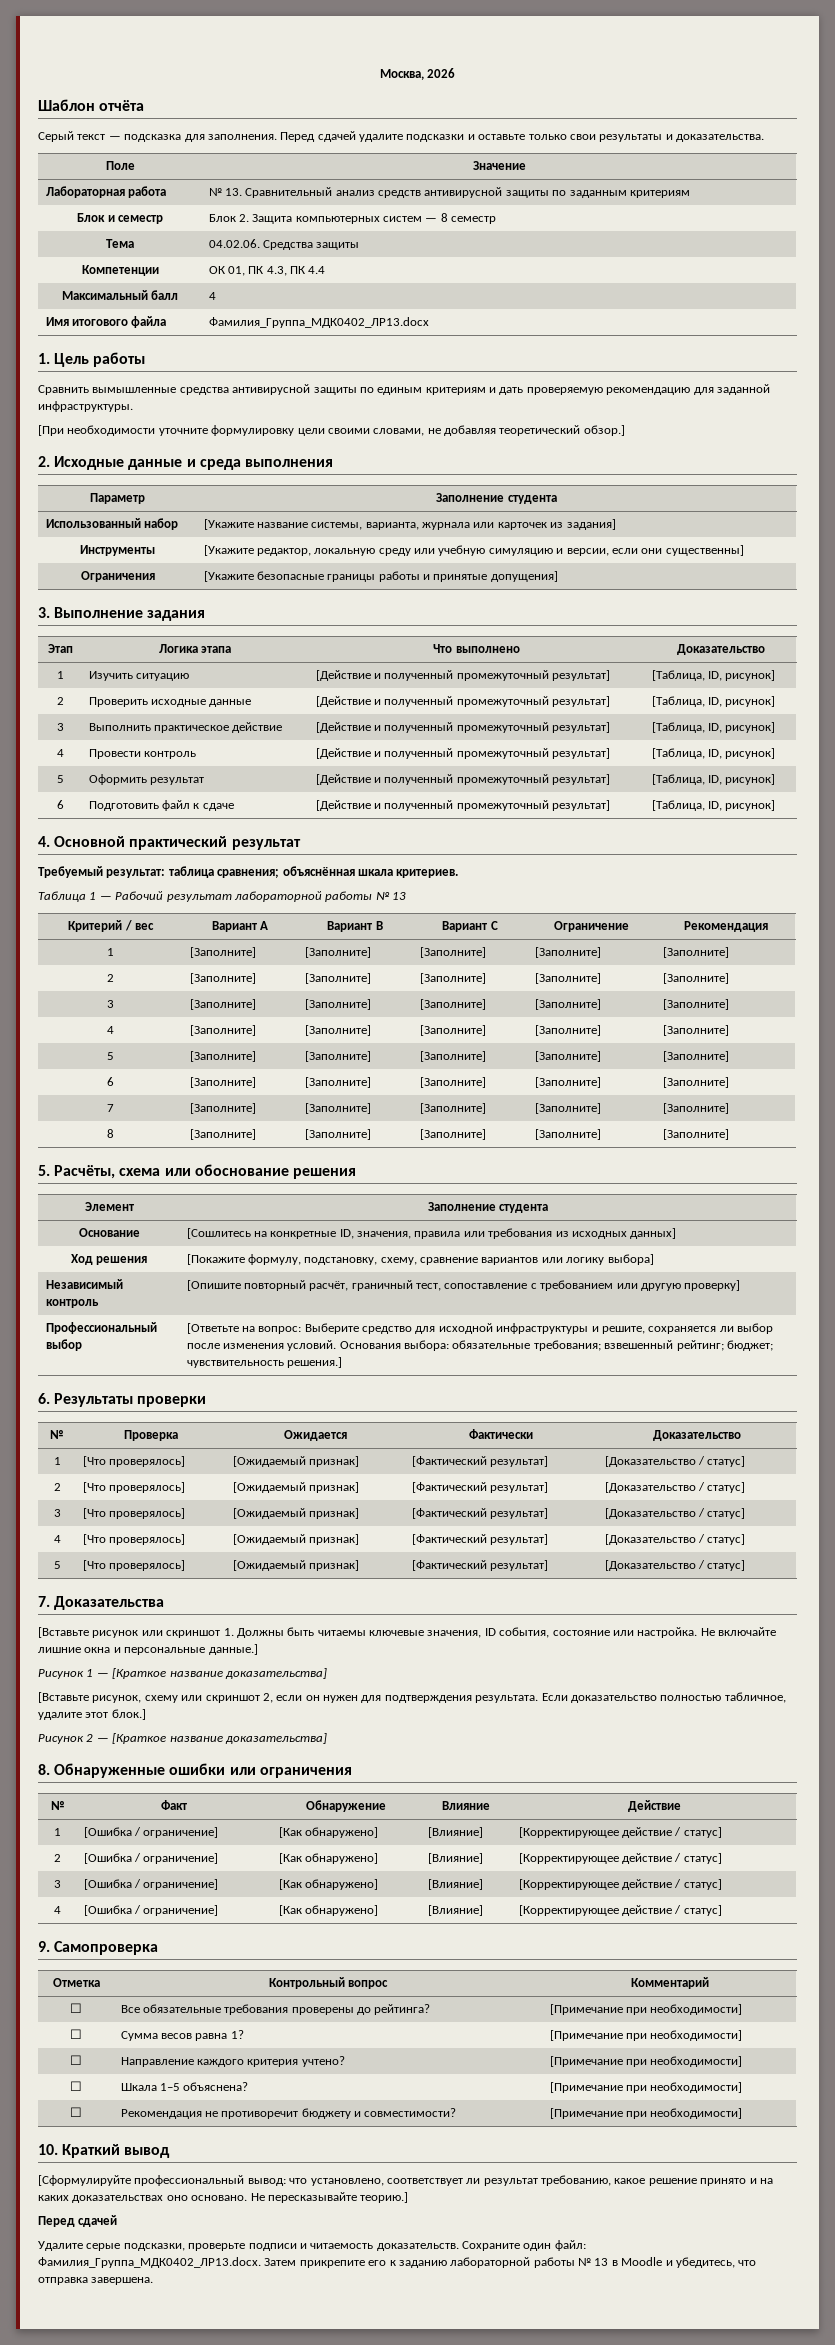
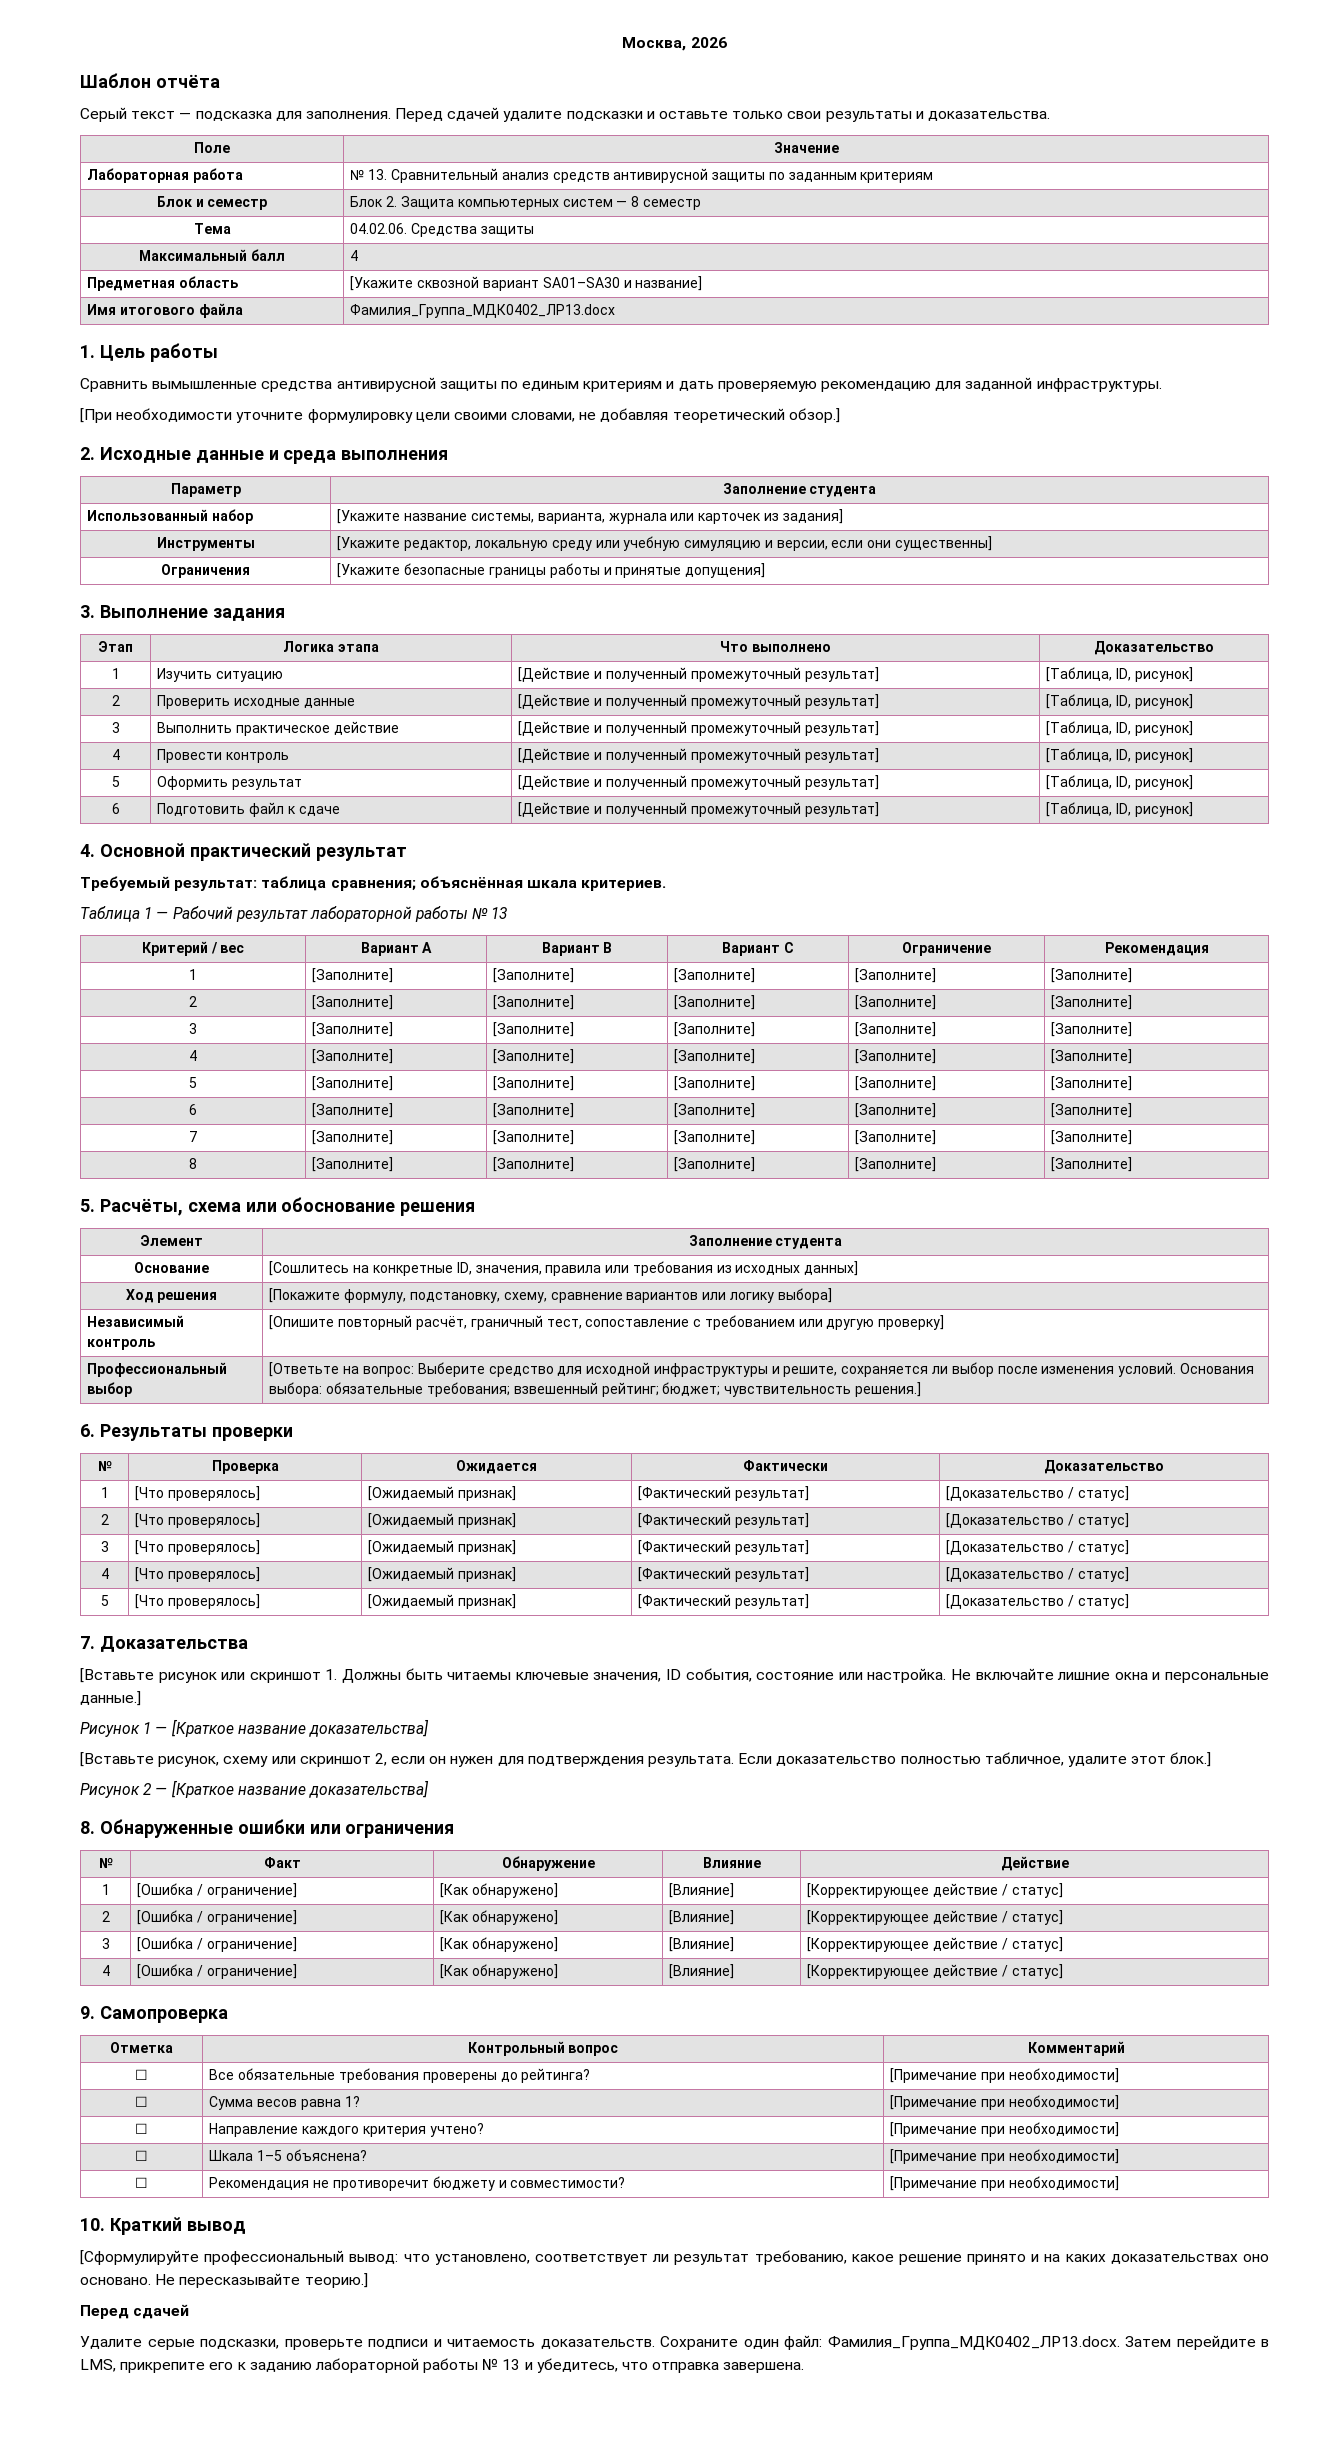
[81,265,159,276] [208,266,326,276] [61,290,179,300] [208,292,216,300] Компетенции | ОК 01, ПК 4.3, ПК 4.4 // Максимальный балл | 4 -> [139,249,285,261] [350,250,359,261] [87,276,239,291] [350,276,703,291] Максимальный балл | 4 // Предметная область | [Укажите сквозной вариант SA01–SA30 и название]
(297, 2262) none -> [1176,2335,1269,2350] [80,2359,116,2372] перейдите в LMS,
[611,2257,663,2266] в Moodle -> (521, 2364) none

